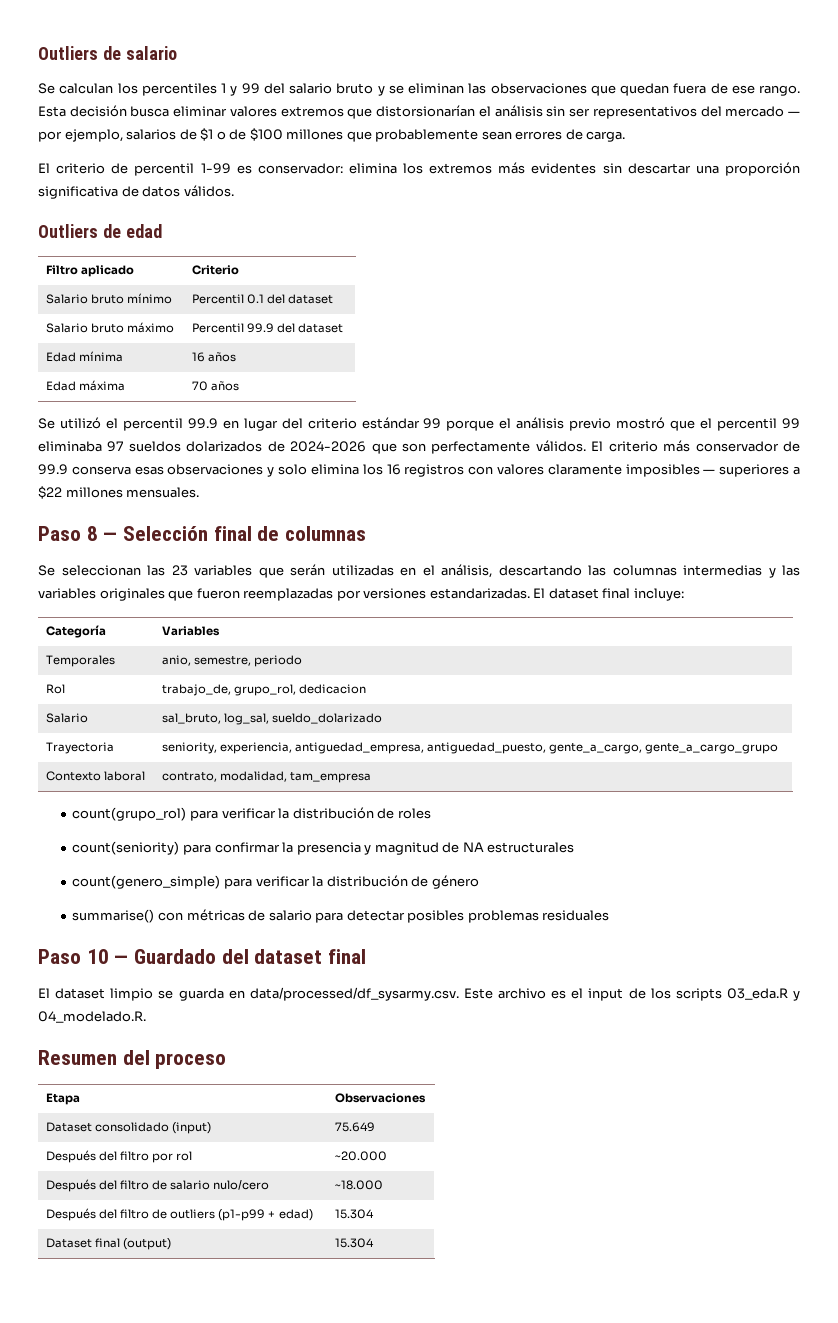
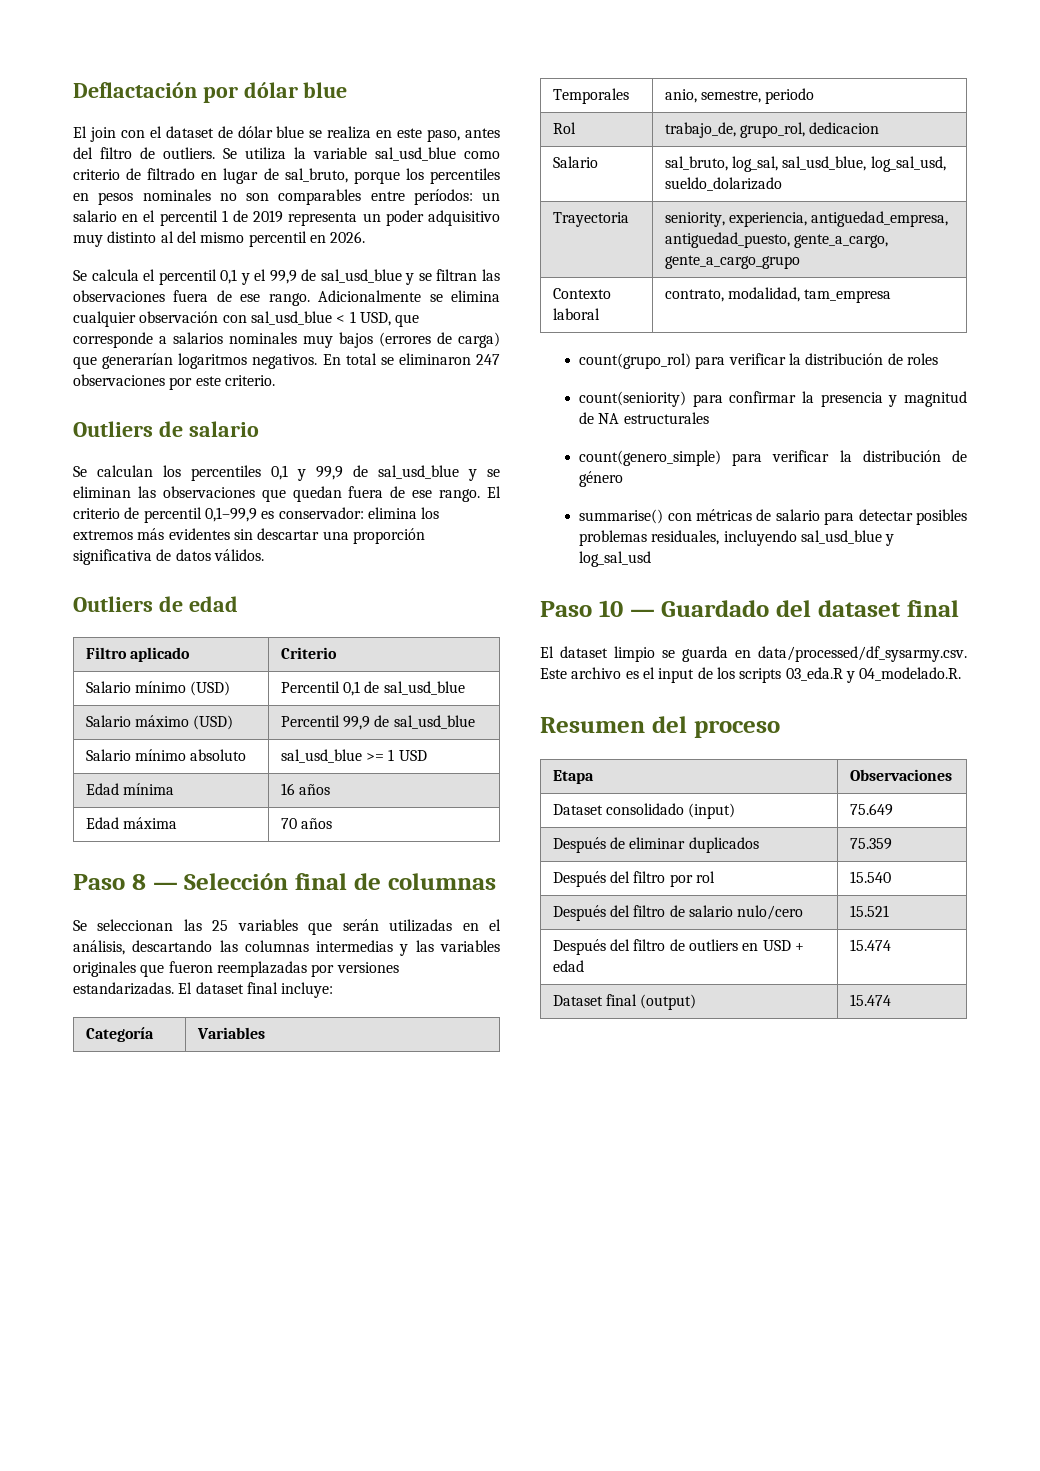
(38, 53) none -> [73,82,348,103] [73,126,500,142] [73,147,500,161] [73,168,500,184] [73,189,500,205] [73,210,500,226] [73,231,366,247] [73,269,501,285] [73,290,500,306] [73,311,420,327] [73,332,500,348] [73,353,500,369] [73,374,275,390] Deflactación por dólar blue // El join con el dataset de dólar blue se realiza en este paso, antes del filtro de outliers. Se utiliza la variable sal_usd_blue como criterio de filtrado en lugar de sal_bruto, porque los percentiles en pesos nominales no son comparables entre períodos: un salario en el percentil 1 de 2019 representa un poder adquisitivo muy distinto al del mismo percentil en 2026. // Se calcula el percentil 0,1 y el 99,9 de sal_usd_blue y se filtran las observaciones fuera de ese rango. Adicionalmente se elimina cualquier observación con sal_usd_blue < 1 USD, que corresponde a salarios nominales muy bajos (errores de carga) que generarían logaritmos negativos. En total se eliminaron 247 observaciones por este criterio. //
[221,83,374,96] 1 y 99 del salario bruto -> [271,465,459,481] 0,1 y 99,9 de sal_usd_blue
[38,105,801,119] [38,128,626,142] Esta decisión busca eliminar valores extremos que distorsionarían el análisis sin ser representativos del mercado — por ejemplo, salarios de $1 o de $100 millones que probablemente sean errores de carga. // -> (481, 495) none
[200,163,231,174] 1-99 -> [204,507,257,522] 0,1–99,9
[90,293,172,304] [191,294,334,304] [45,323,124,333] bruto mínimo | Percentil 0.1 del dataset // Salario bruto -> [134,681,231,696] [280,681,465,696] [85,715,131,727] mínimo (USD) | Percentil 0,1 de sal_usd_blue // Salario
[191,323,344,333] | Percentil 99.9 del dataset -> [193,715,234,730] [280,715,475,730] [85,749,247,761] [280,749,427,763] (USD) | Percentil 99,9 de sal_usd_blue // Salario mínimo absoluto | sal_usd_blue >= 1 USD
[38,417,800,431] [38,440,801,454] [38,464,800,477] [38,486,200,499] // Se utilizó el percentil 99.9 en lugar del criterio estándar 99 porque el análisis previo mostró que el percentil 99 eliminaba 97 sueldos dolarizados de 2024-2026 que son perfectamente válidos. El criterio más conservador de 99.9 conserva esas observaciones y solo elimina los 16 registros con valores claramente imposibles — superiores a $22 millones mensuales. -> (332, 823) none
[171,565,188,576] 23 -> [212,920,229,931] 25
(269, 719) none -> [782,156,946,172] sal_usd_blue, log_sal_usd,
[542,910,610,921] residuales -> [651,530,895,546] [579,551,652,567] residuales, incluyendo sal_usd_blue y log_sal_usd
(375, 1127) none -> [552,837,759,853] [849,838,892,850] // Después de eliminar duplicados | 75.359
[334,1151,387,1161] ~20.000 -> [849,871,891,883] 15.540
[334,1180,383,1190] ~18.000 -> [849,905,889,917] 15.521
[218,1209,313,1221] [334,1209,374,1219] (p1-p99 + edad) | 15.304 -> [742,940,804,951] [552,960,584,972] [849,939,891,951] en USD + edad | 15.474
[334,1238,374,1248] 15.304 -> [849,994,891,1006] 15.474

